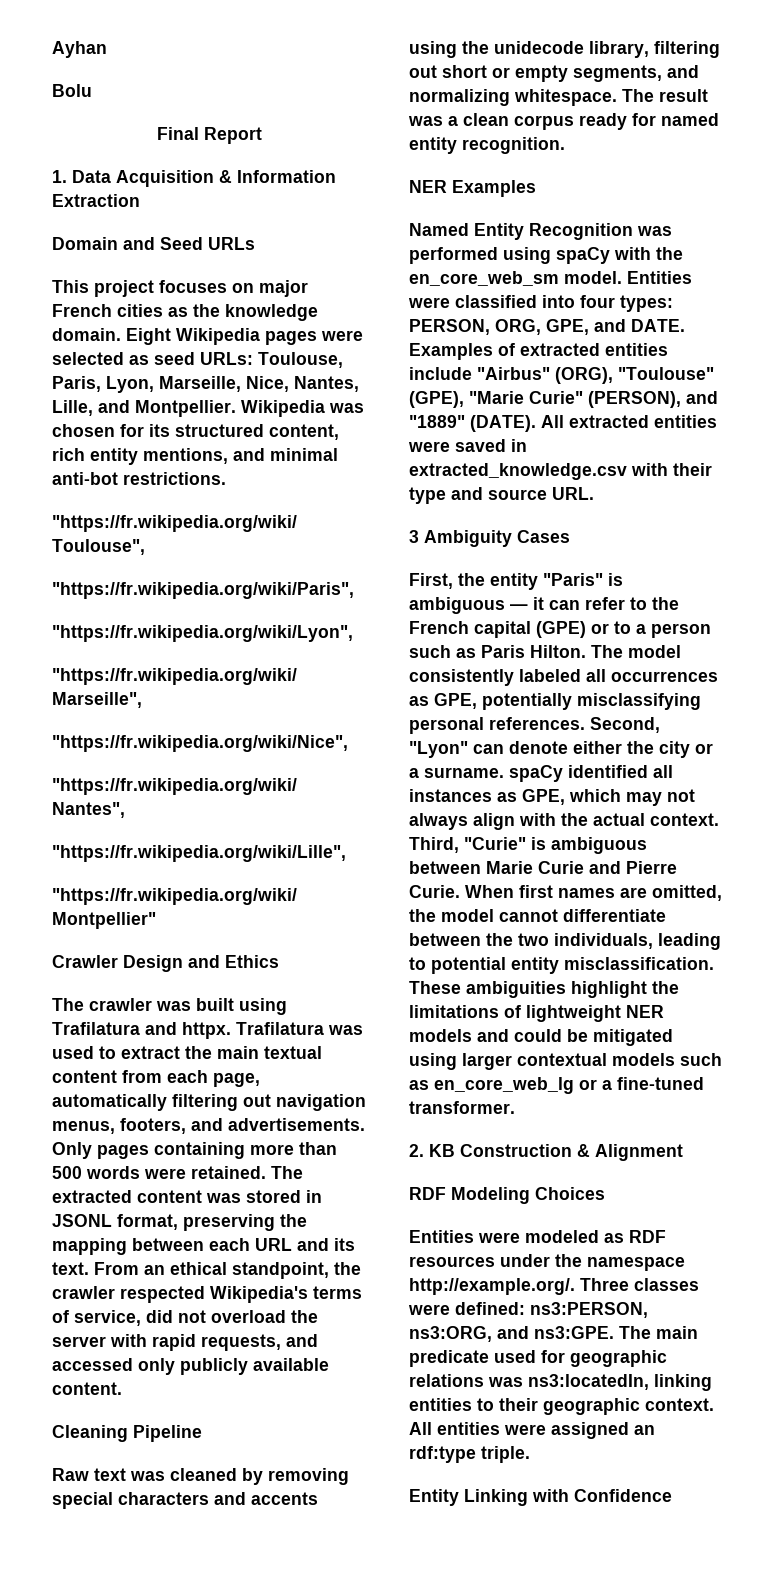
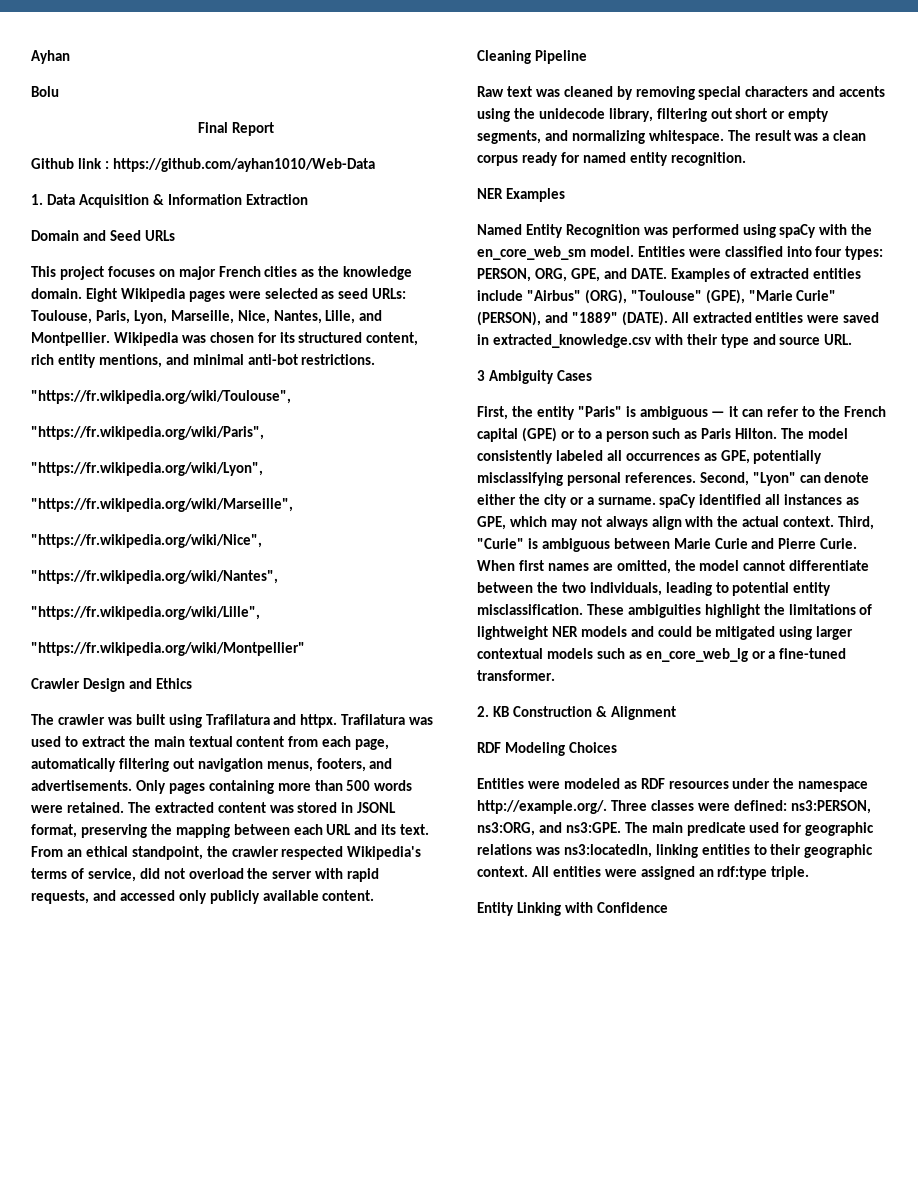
(262, 135) none -> [31,158,375,172] // Github link : https://github.com/ayhan1010/Web-Data

